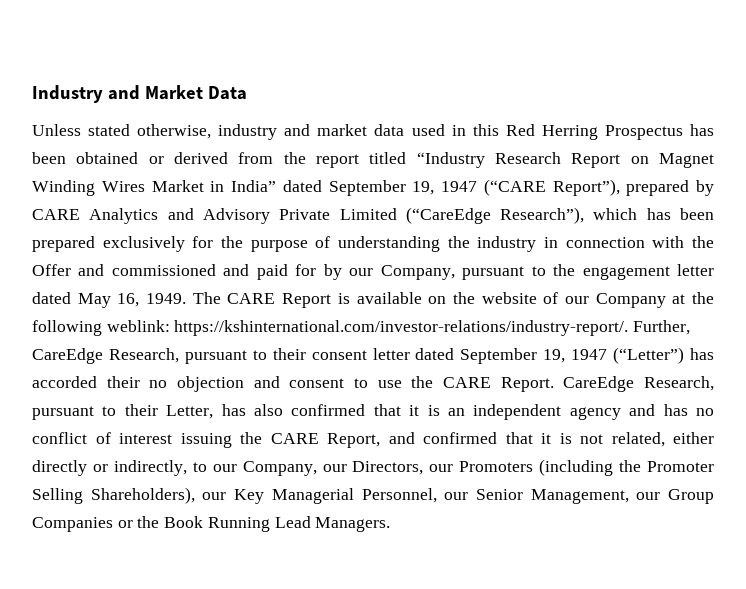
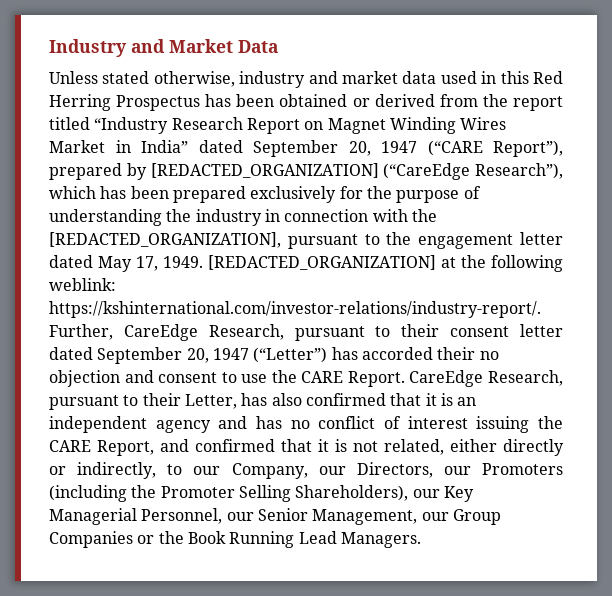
[412,181,435,195] 19, -> [348,141,371,156] 20,
[32,208,397,224] CARE Analytics and Advisory Private Limited -> [150,163,379,178] [REDACTED_ORGANIZATION]
[32,264,455,280] Offer and commissioned and paid for by our Company, -> [49,232,281,248] [REDACTED_ORGANIZATION],
[117,292,666,308] 16, 1949. The CARE Report is available on the website of our Company -> [136,255,436,271] 17, 1949. [REDACTED_ORGANIZATION]
[543,349,566,363] 19, -> [186,348,209,363] 20,

